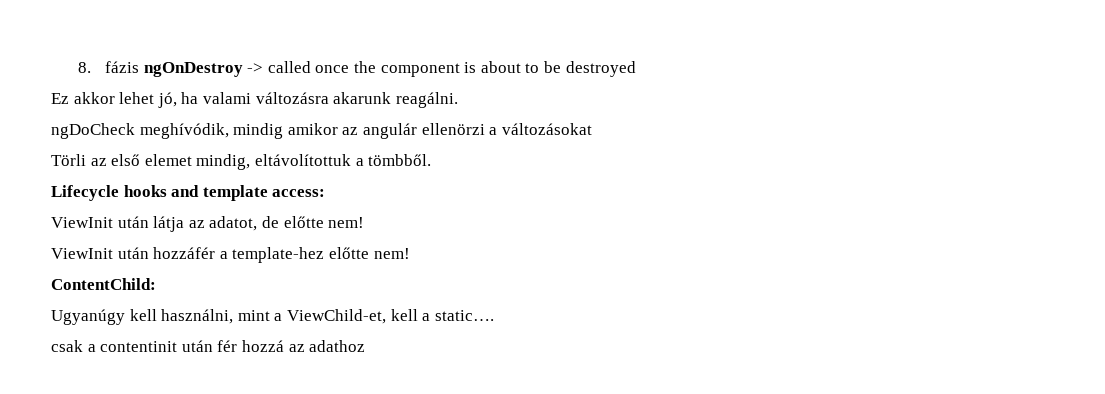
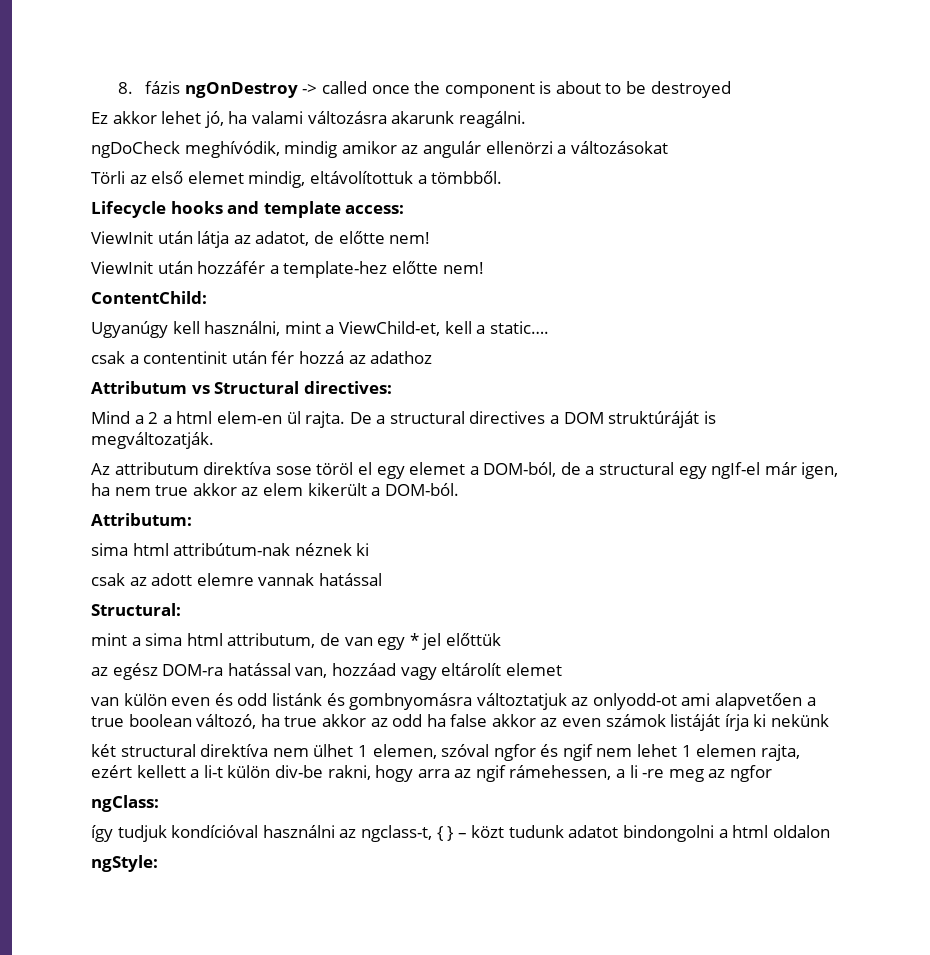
(366, 346) none -> [91,381,392,394] [91,411,716,428] [91,432,214,449] [91,462,839,479] [91,483,459,496] [91,513,192,526] [91,543,370,556] [91,573,382,586] [91,603,181,616] [91,633,501,650] [91,663,562,680] [91,693,816,710] [91,714,830,731] [91,744,800,761] [91,765,773,782] [91,795,159,812] [91,825,830,842] [91,855,158,872] // Attributum vs Structural directives: // Mind a 2 a html elem-en ül rajta. De a structural directives a DOM struktúráját is megváltozatják. // Az attributum direktíva sose töröl el egy elemet a DOM-ból, de a structural egy ngIf-el már igen, ha nem true akkor az elem kikerült a DOM-ból. // Attributum: // sima html attribútum-nak néznek ki // csak az adott elemre vannak hatással // Structural: // mint a sima html attributum, de van egy * jel előttük // az egész DOM-ra hatással van, hozzáad vagy eltárolít elemet // van külön even és odd listánk és gombnyomásra változtatjuk az onlyodd-ot ami alapvetően a true boolean változó, ha true akkor az odd ha false akkor az even számok listáját írja ki nekünk // két structural direktíva nem ülhet 1 elemen, szóval ngfor és ngif nem lehet 1 elemen rajta, ezért kellett a li-t külön div-be rakni, hogy arra az ngif rámehessen, a li -re meg az ngfor // ngClass: // így tudjuk kondícióval használni az ngclass-t, { } – közt tudunk adatot bindongolni a html oldalon // ngStyle:

